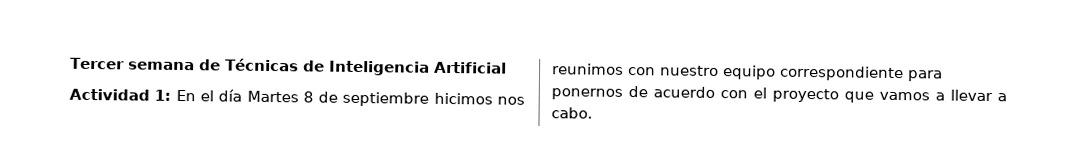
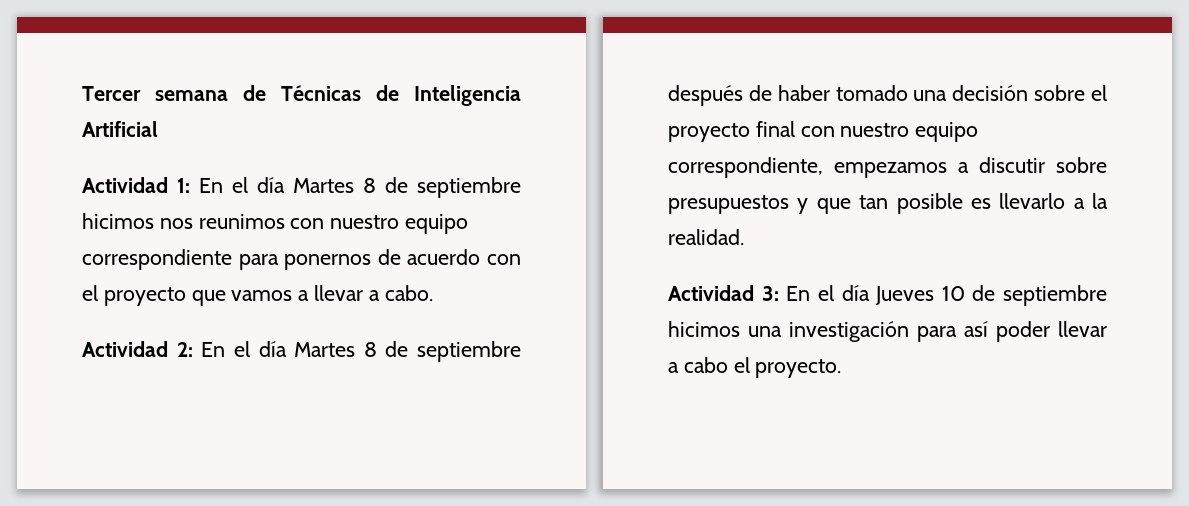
(593, 113) none -> [82,341,521,362] [668,85,1107,106] [668,121,979,142] [668,157,1107,178] [668,193,1108,214] [668,229,744,245] [668,285,1107,306] [668,321,1107,342] [668,357,842,378] // Actividad 2: En el día Martes 8 de septiembre después de haber tomado una decisión sobre el proyecto final con nuestro equipo correspondiente, empezamos a discutir sobre presupuestos y que tan posible es llevarlo a la realidad. // Actividad 3: En el día Jueves 10 de septiembre hicimos una investigación para así poder llevar a cabo el proyecto.

